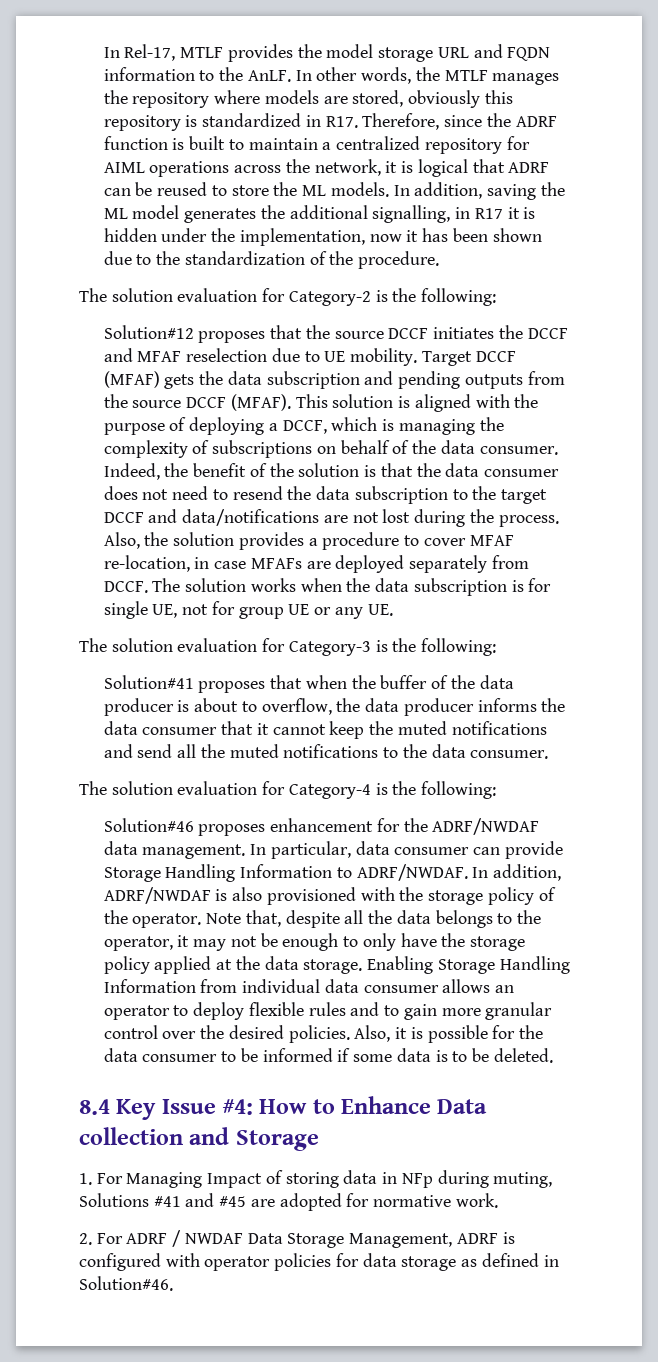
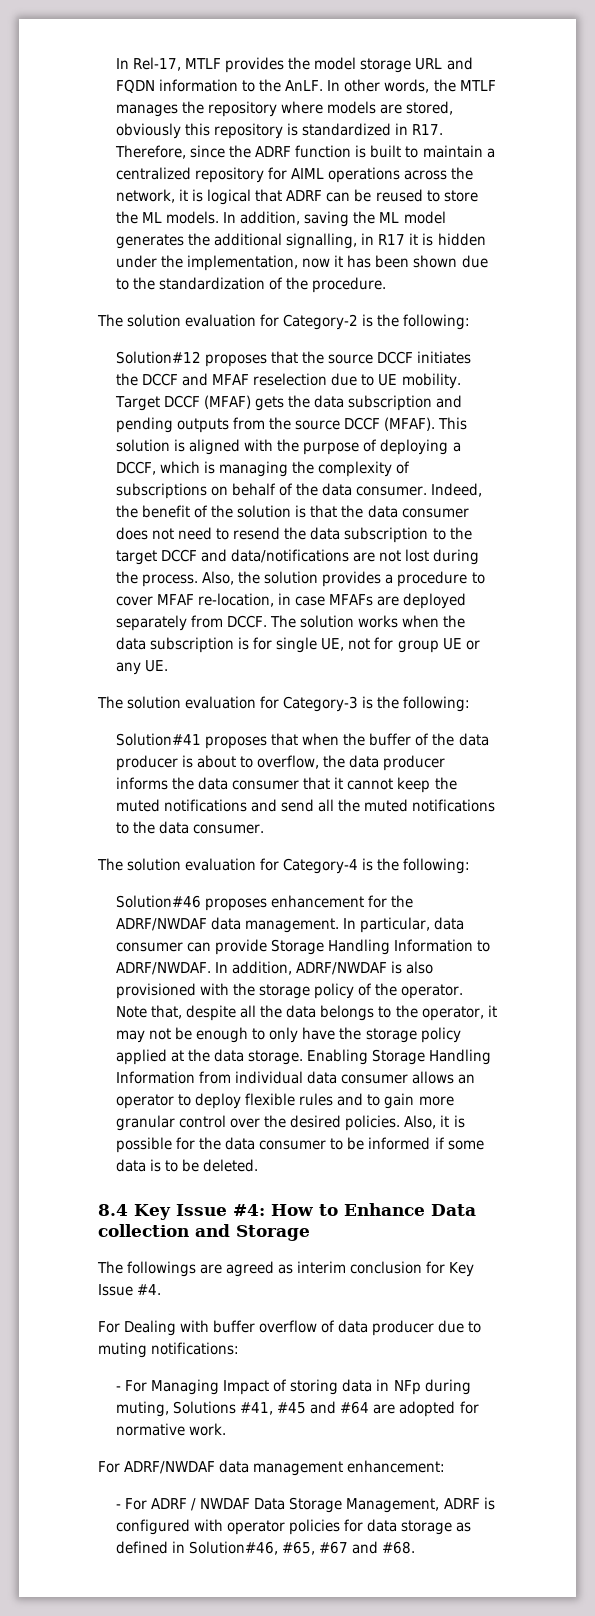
[79,1173,92,1185] 1. -> [97,1261,475,1277] [98,1284,162,1296] [98,1320,482,1336] [98,1342,240,1358] [116,1386,122,1391] The followings are agreed as interim conclusion for Key Issue #4. // For Dealing with buffer overflow of data producer due to muting notifications: // -
[153,1193,247,1207] #41 and #45 -> [240,1401,370,1415] #41, #45 and #64
[79,1233,92,1245] 2. -> [98,1460,446,1476] [116,1504,122,1509] For ADRF/NWDAF data management enhancement: // -
[79,1276,173,1291] Solution#46. -> [189,1541,416,1555] Solution#46, #65, #67 and #68.

